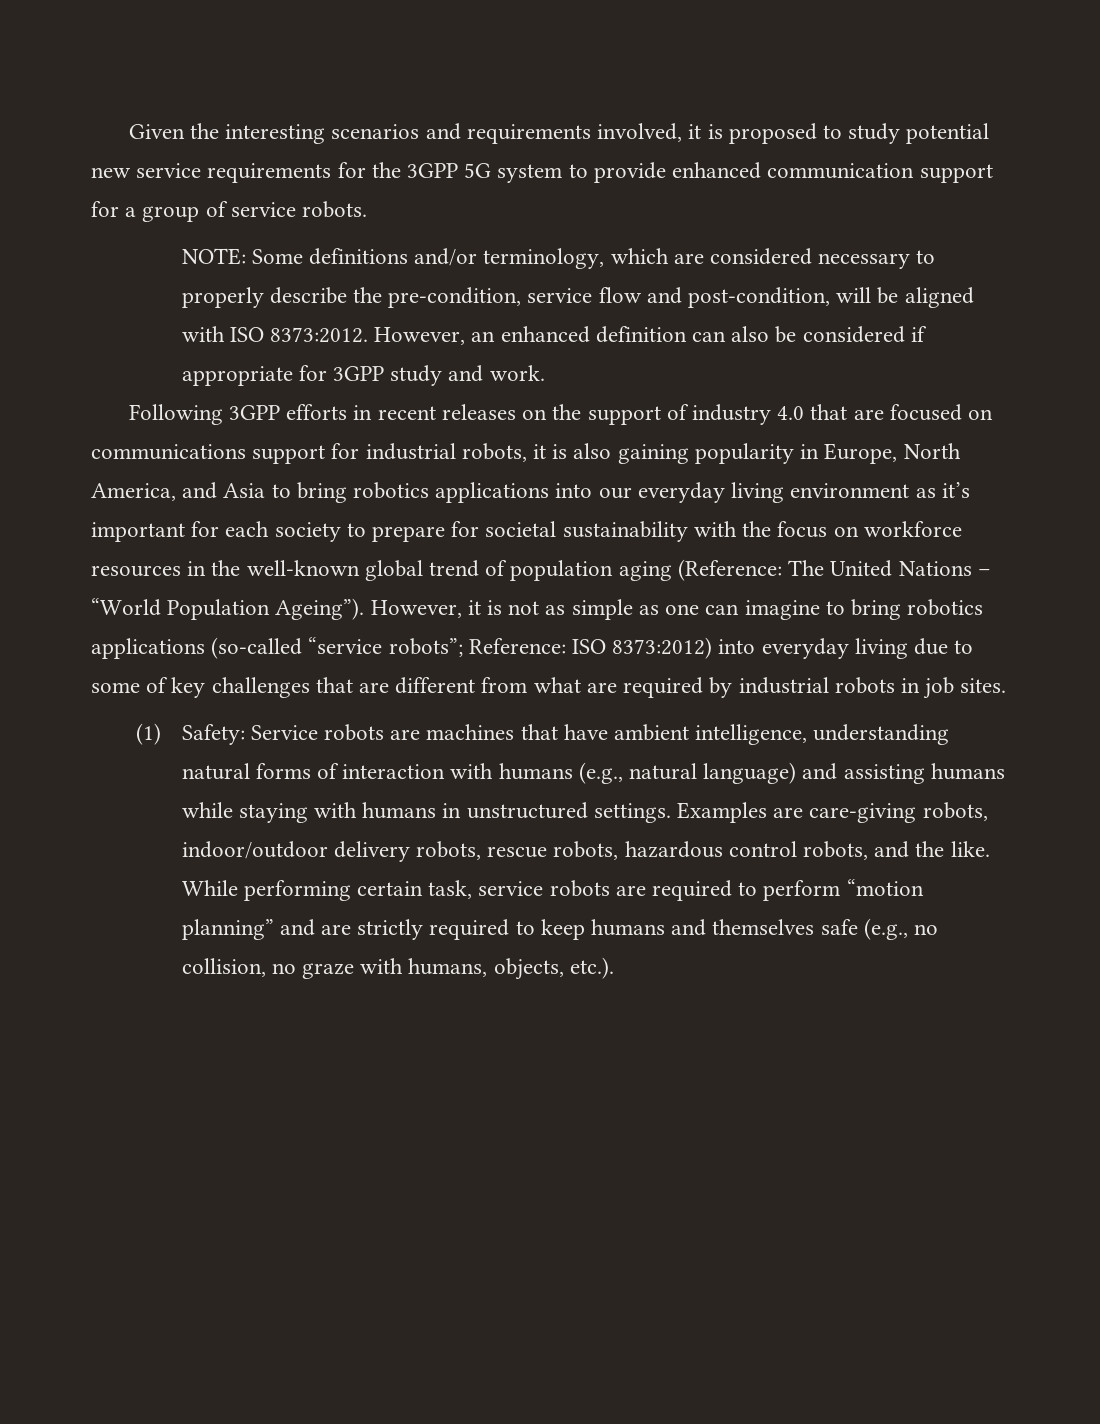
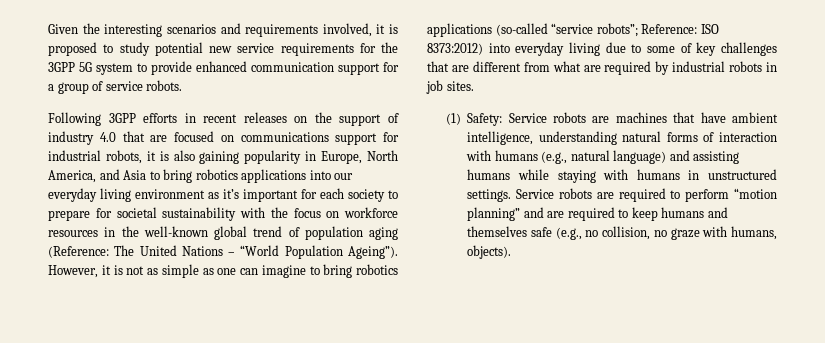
[181,248,936,269] [181,287,974,308] [181,326,927,345] [181,365,545,386] // NOTE: Some definitions and/or terminology, which are considered necessary to properly describe the pre-condition, service flow and post-condition, will be aligned with ISO 8373:2012. However, an enhanced definition can also be considered if appropriate for 3GPP study and work. -> (183, 85) none
[677,802,988,823] [181,841,990,862] [181,880,544,901] Examples are care-giving robots, indoor/outdoor delivery robots, rescue robots, hazardous control robots, and the like. While performing certain task, service -> [516,189,555,199] Service
[357,919,424,940] strictly -> (565, 214) none
[493,957,614,980] objects, etc.). -> [467,245,512,259] objects).

